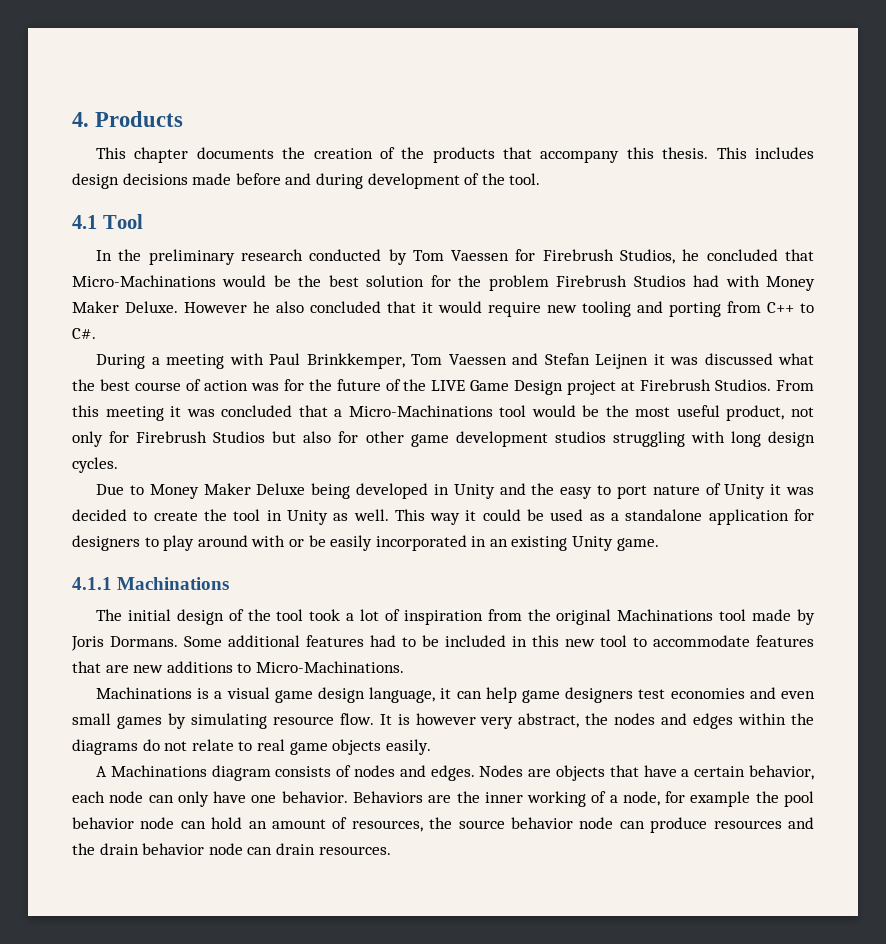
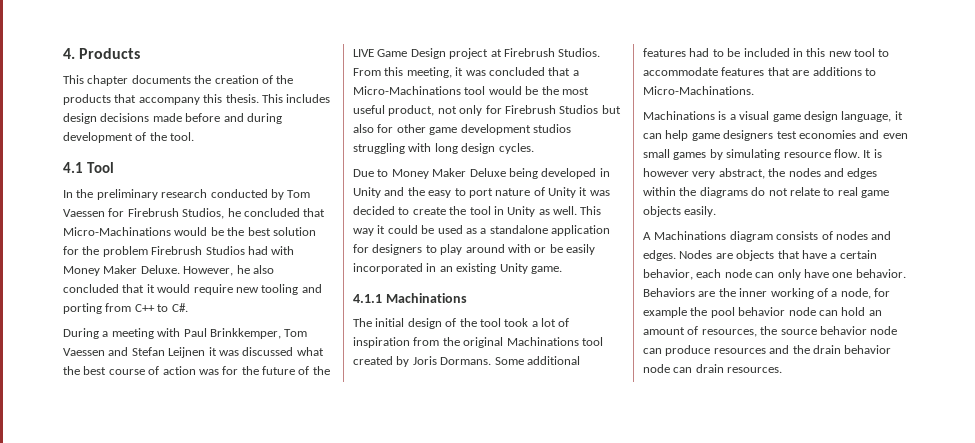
[184,302,247,313] However -> [183,266,234,276] However,
[105,406,164,421] meeting -> [406,67,452,78] meeting,
[752,609,792,621] made -> [353,356,393,365] created
[133,665,164,673] new -> (810, 73) none

